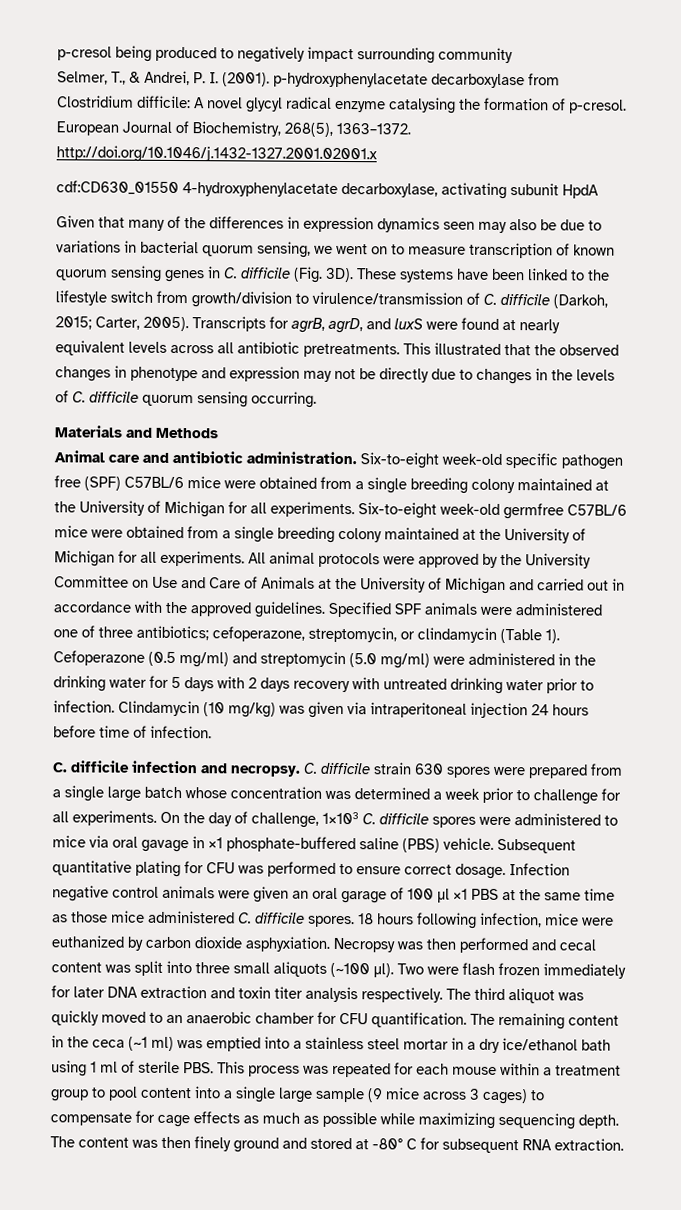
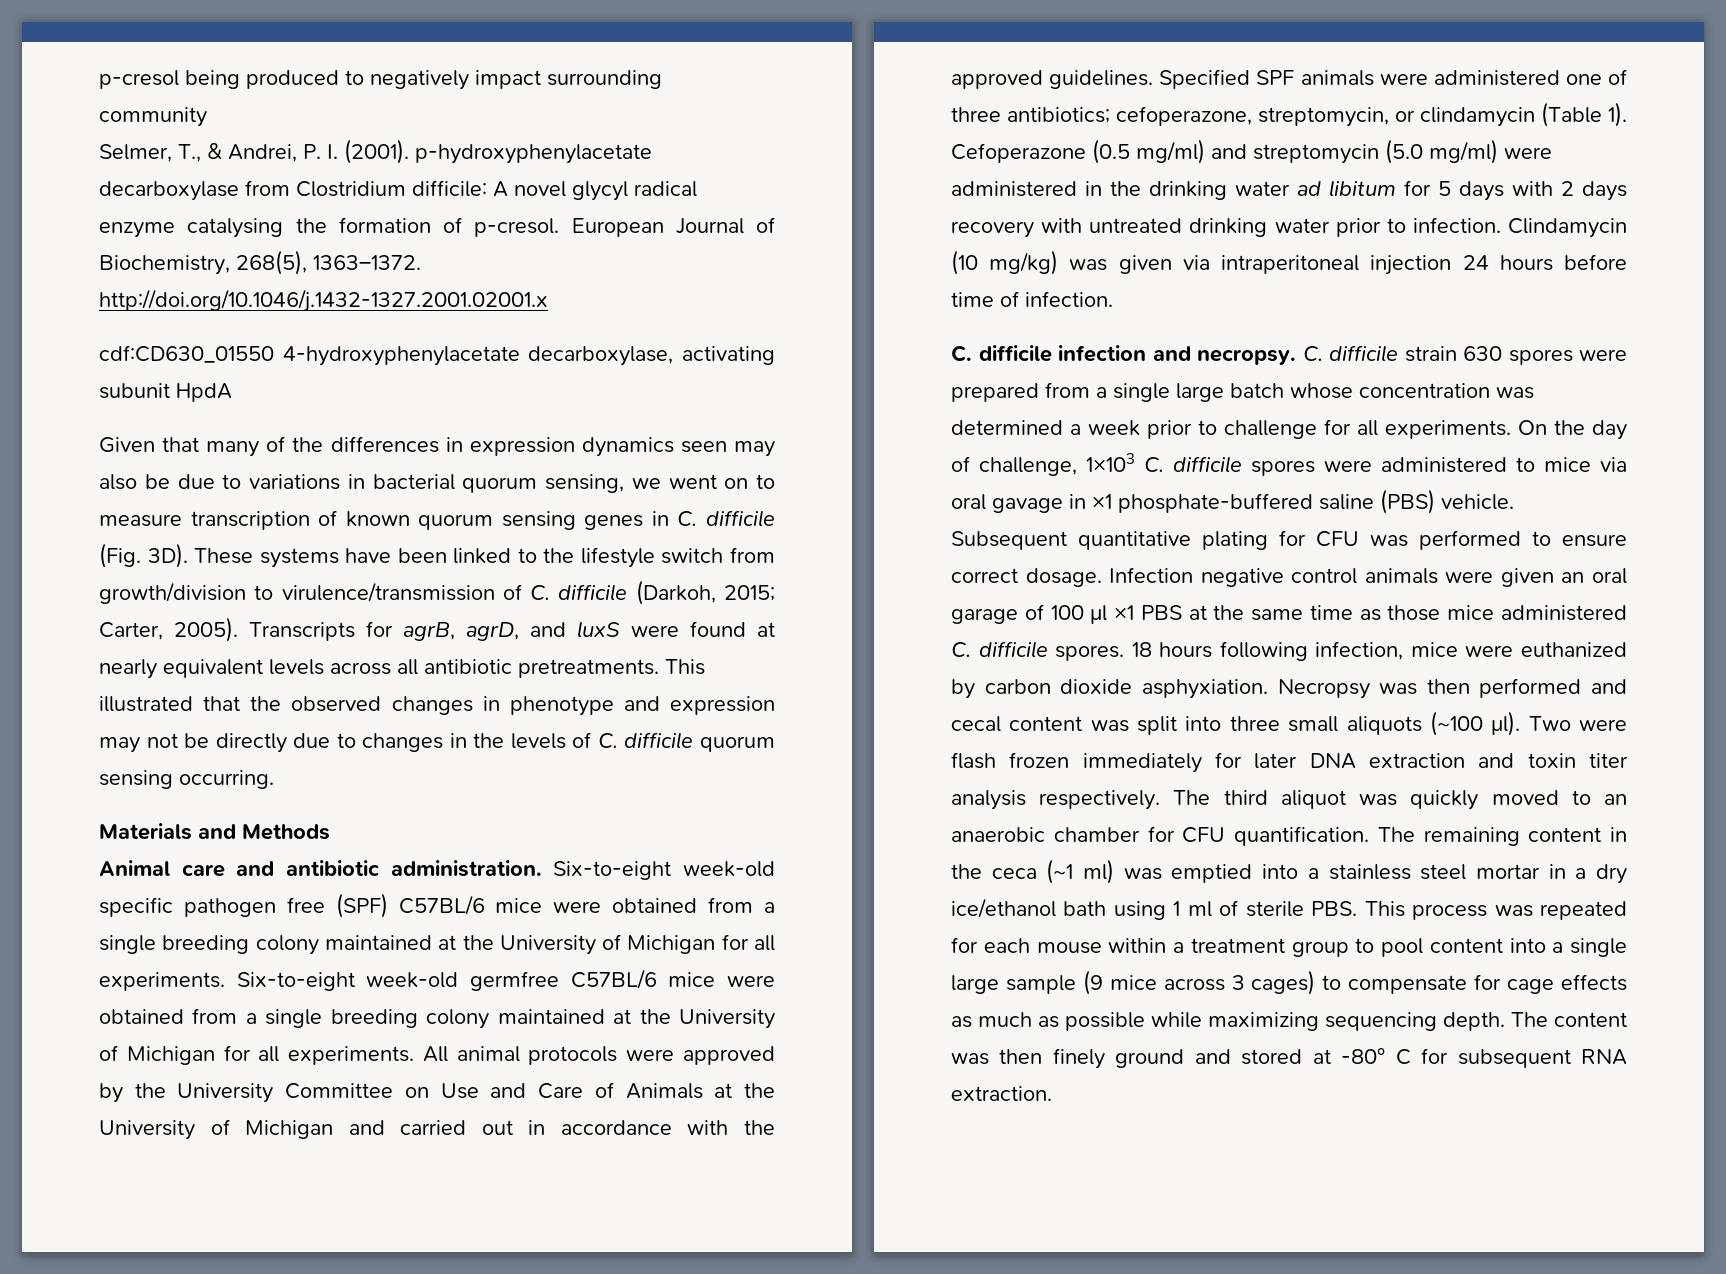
(147, 682) none -> [1297,180,1396,197] ad libitum

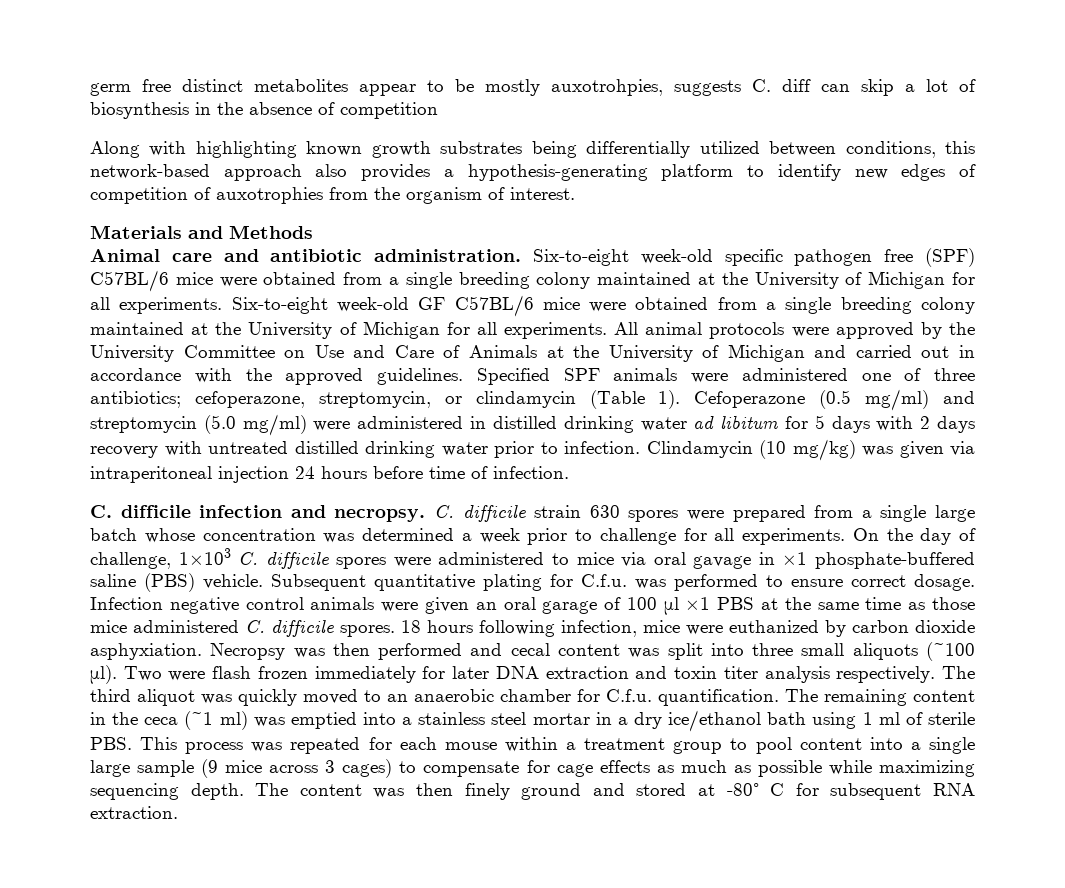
[99,70,662,90] [99,107,207,127] [99,139,652,164] [99,180,697,201] [99,217,775,238] [99,250,421,275] [99,289,548,312] [99,345,775,366] [99,383,232,402] [99,436,776,457] [99,474,775,493] [99,510,775,530] [99,543,775,568] [99,580,775,605] [99,617,775,642] [99,659,705,679] [99,696,775,716] [99,732,776,753] [99,770,274,789] p-cresol being produced to negatively impact surrounding community // Selmer, T., & Andrei, P. I. (2001). p-hydroxyphenylacetate decarboxylase from Clostridium difficile: A novel glycyl radical enzyme catalysing the formation of p-cresol. European Journal of Biochemistry, 268(5), 1363–1372. http://doi.org/10.1046/j.1432-1327.2001.02001.x // cdf:CD630_01550 4-hydroxyphenylacetate decarboxylase, activating subunit HpdA // Given that many of the differences in expression dynamics seen may also be due to variations in bacterial quorum sensing, we went on to measure transcription of known quorum sensing genes in C. difficile (Fig. 3D). These systems have been linked to the lifestyle switch from growth/division to virulence/transmission of C. difficile (Darkoh, 2015; Carter, 2005). Transcripts for agrB, agrD, and luxS were found at nearly equivalent levels across all antibiotic pretreatments. This illustrated that the observed changes in phenotype and expression may not be directly due to changes in the levels of C. difficile quorum sensing occurring. -> [90,79,976,96] [90,102,438,119] [90,141,976,158] [90,164,977,181] [90,187,575,204] germ free distinct metabolites appear to be mostly auxotrohpies, suggests C. diff can skip a lot of biosynthesis in the absence of competition // Along with highlighting known growth substrates being differentially utilized between conditions, this network-based approach also provides a hypothesis-generating platform to identify new edges of competition of auxotrophies from the organism of interest.
[470,971,559,991] germfree -> [418,297,446,310] GF
[1110,181,1141,196] the -> [492,416,557,429] distilled
(1183, 225) none -> [294,441,359,454] distilled
[1316,531,1359,547] CFU -> [581,574,627,587] C.f.u.
[1182,827,1226,843] CFU -> [606,689,652,702] C.f.u.

